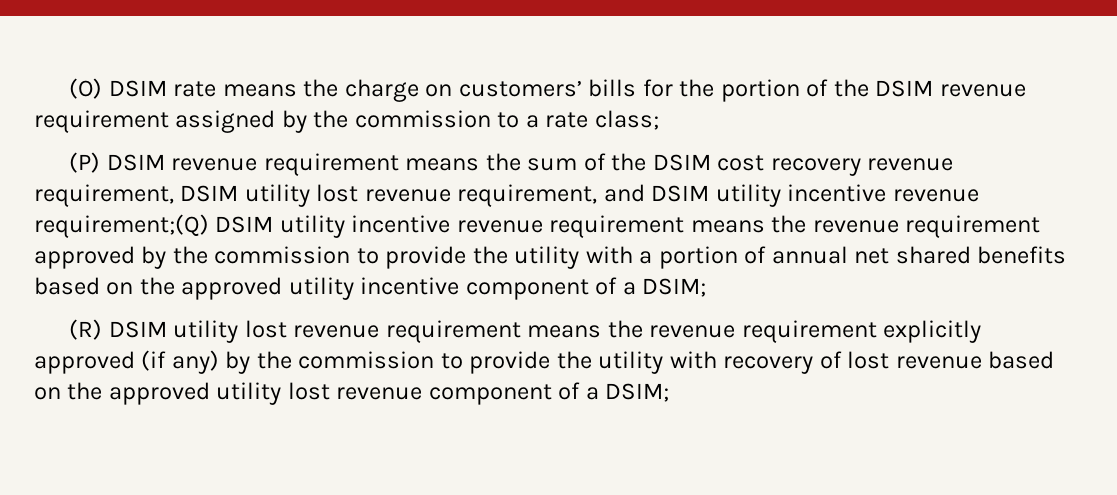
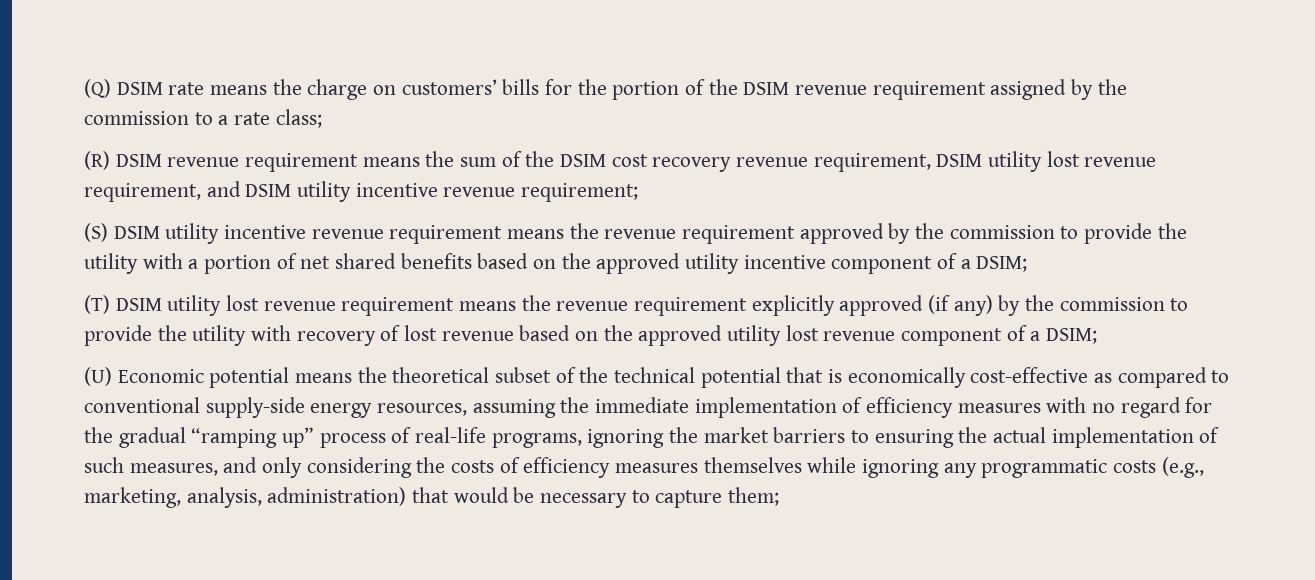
[69,78,103,99] (O) -> [84,79,111,98] (Q)
[69,152,101,173] (P) -> [84,151,110,170] (R)
[34,214,209,238] requirement;(Q) -> [521,183,639,202] [84,223,108,242] requirement; // (S)
[771,246,848,264] annual -> (297, 261) none
[69,319,103,340] (R) -> [84,295,110,314] (T)
(670, 392) none -> [84,367,1230,388] [84,397,1213,418] [84,427,1220,448] [84,457,1204,478] [84,487,780,508] // (U) Economic potential means the theoretical subset of the technical potential that is economically cost-effective as compared to conventional supply-side energy resources, assuming the immediate implementation of efficiency measures with no regard for the gradual “ramping up” process of real-life programs, ignoring the market barriers to ensuring the actual implementation of such measures, and only considering the costs of efficiency measures themselves while ignoring any programmatic costs (e.g., marketing, analysis, administration) that would be necessary to capture them;

